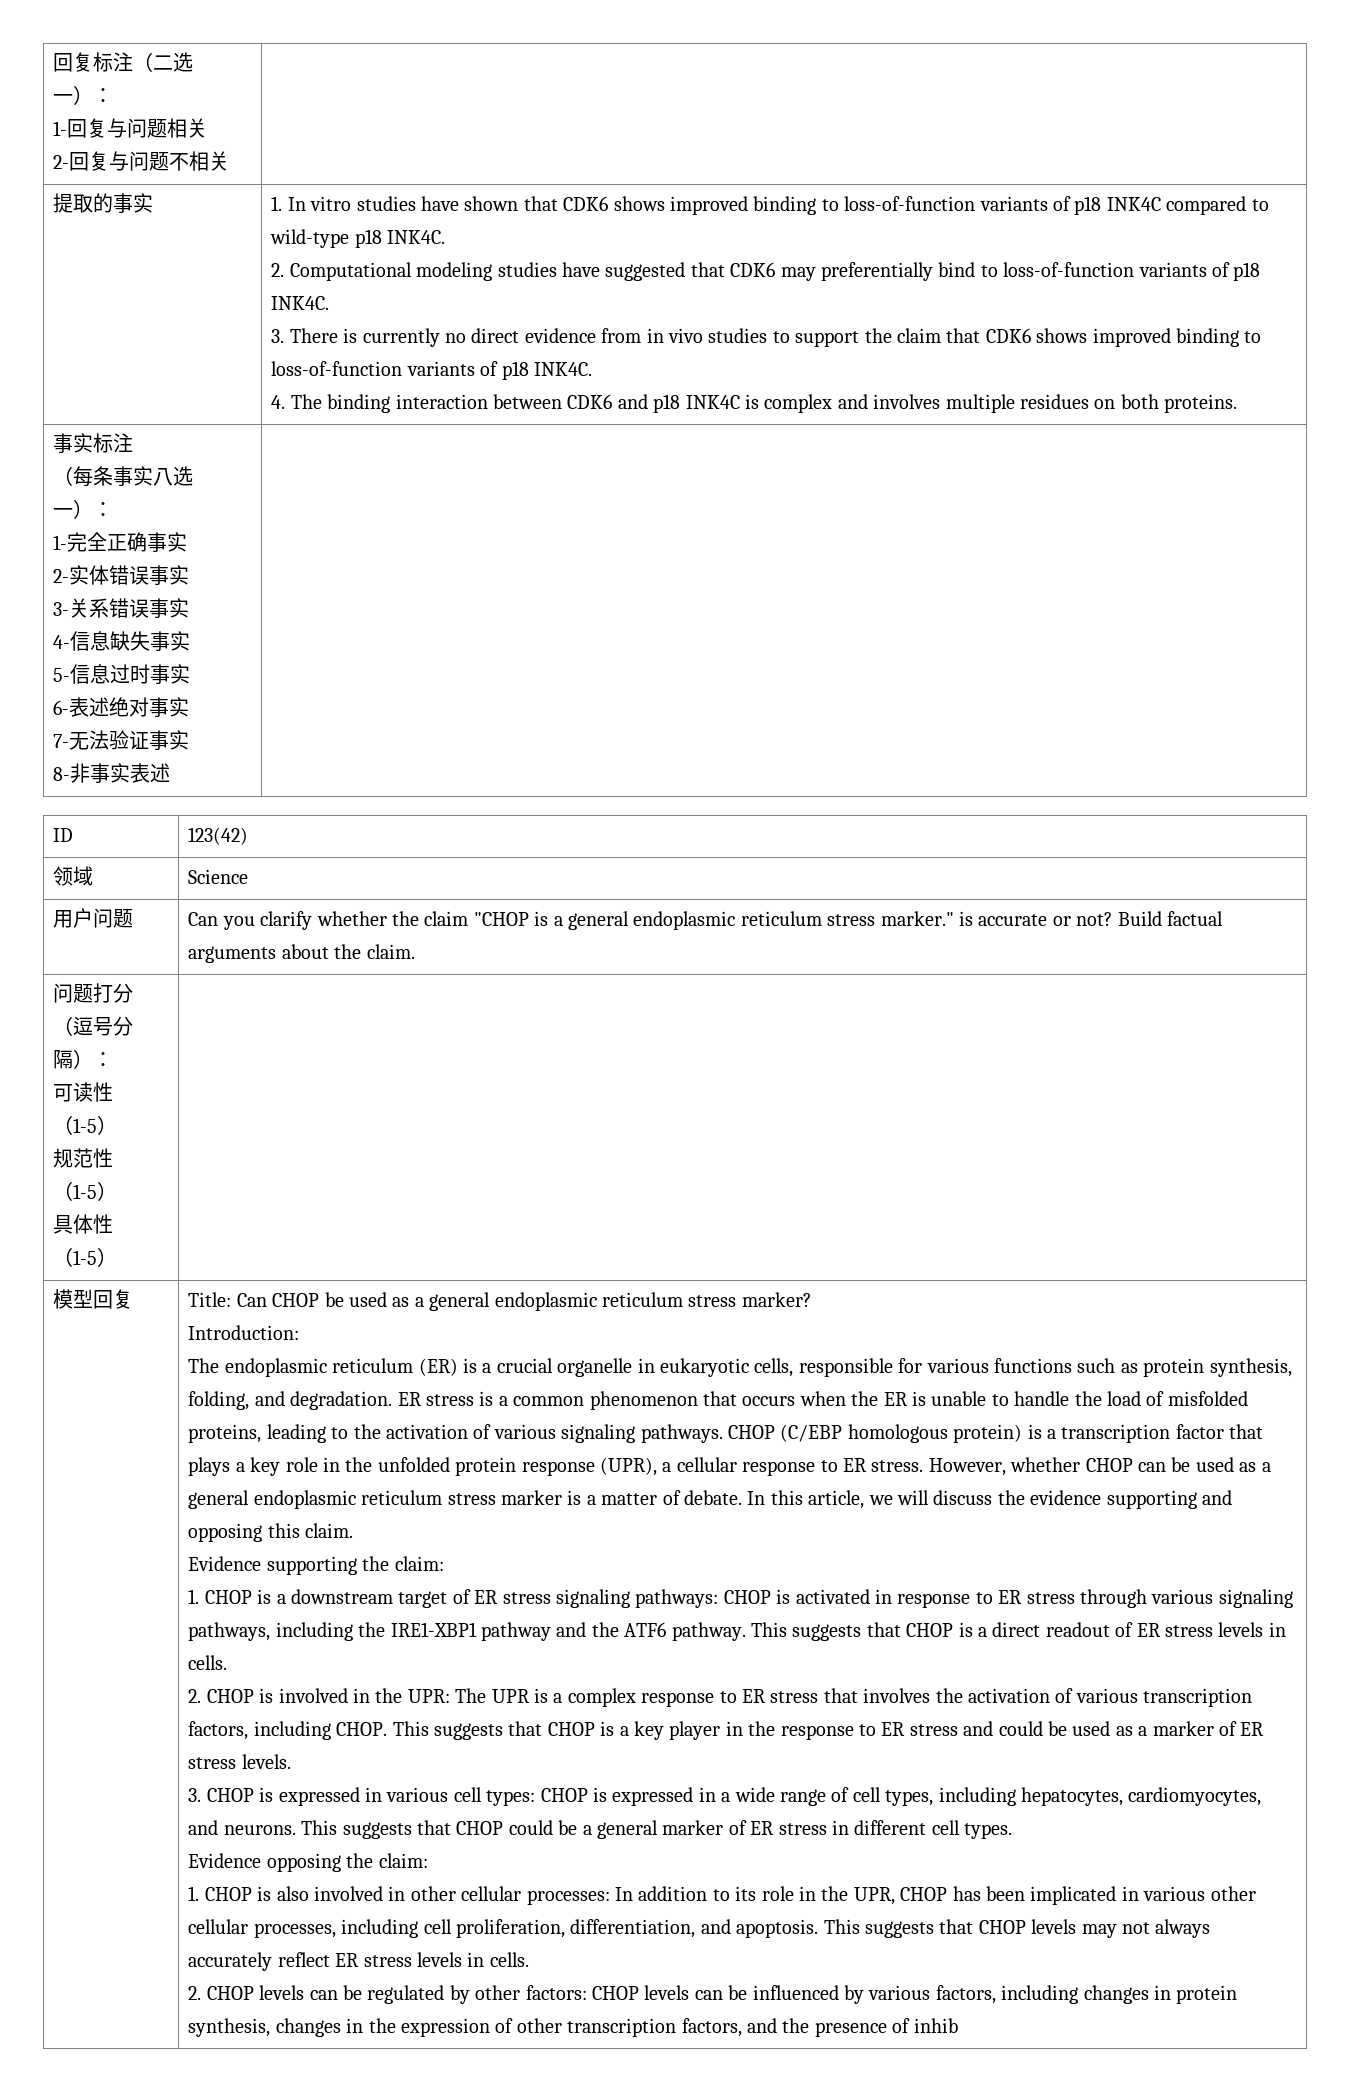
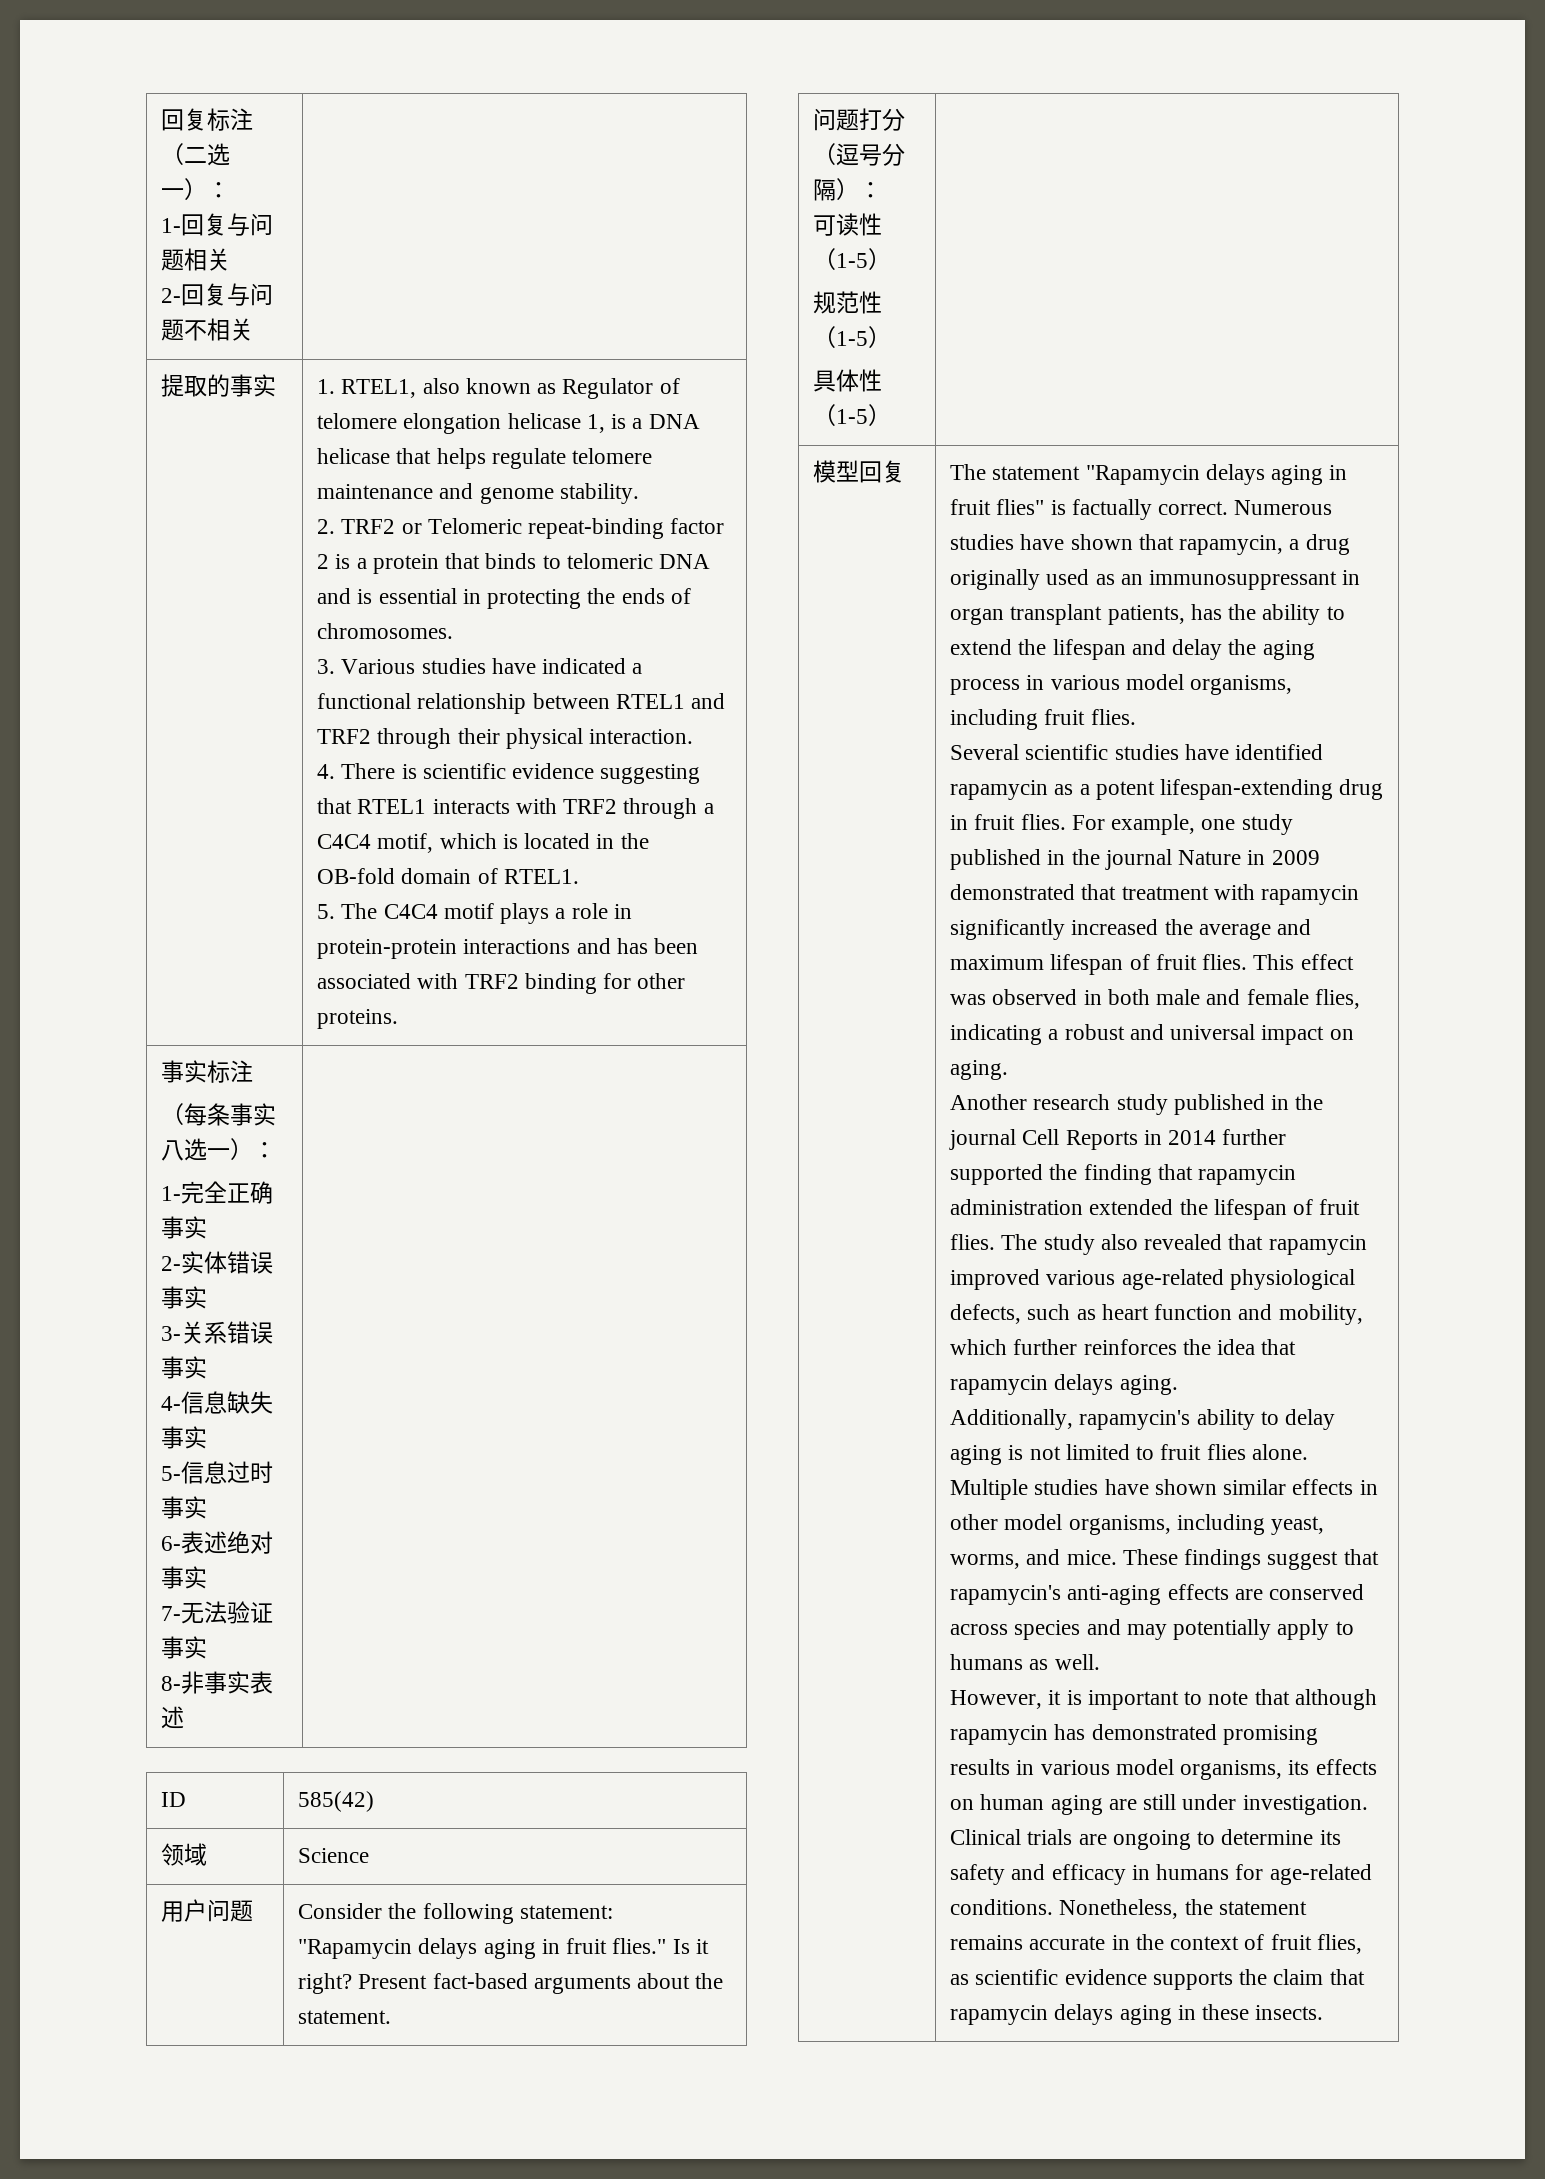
[287,196,1269,215] [270,229,446,248] [271,262,1261,281] [271,296,330,310] [271,328,1262,347] [271,361,593,380] [271,394,1159,413] In vitro studies have shown that CDK6 shows improved binding to loss-of-function variants of p18 INK4C compared to wild-type p18 INK4C. // 2. Computational modeling studies have suggested that CDK6 may preferentially bind to loss-of-function variants of p18 INK4C. // 3. There is currently no direct evidence from in vivo studies to support the claim that CDK6 shows improved binding to loss-of-function variants of p18 INK4C. // 4. The binding interaction between CDK6 and p18 INK4C is complex and involves multiple residues on both -> [341,378,680,399] [317,413,700,434] [317,448,653,469] [317,483,639,504] [317,518,725,539] [317,553,710,574] [317,588,691,609] [317,623,454,639] [317,658,643,674] [317,693,726,714] [317,728,694,749] [317,763,701,784] [317,798,714,819] [317,833,649,853] [317,868,579,884] [317,903,632,924] [317,938,699,959] [317,973,686,994] RTEL1, also known as Regulator of telomere elongation helicase 1, is a DNA helicase that helps regulate telomere maintenance and genome stability. // 2. TRF2 or Telomeric repeat-binding factor 2 is a protein that binds to telomeric DNA and is essential in protecting the ends of chromosomes. // 3. Various studies have indicated a functional relationship between RTEL1 and TRF2 through their physical interaction. // 4. There is scientific evidence suggesting that RTEL1 interacts with TRF2 through a C4C4 motif, which is located in the OB-fold domain of RTEL1. // 5. The C4C4 motif plays a role in protein-protein interactions and has been associated with TRF2 binding for other
[188,827,249,845] 123(42) -> [298,1791,375,1812] 585(42)
[188,911,1224,930] Can you clarify whether the claim "CHOP is a general endoplasmic reticulum stress marker." is accurate or not? Build factual -> [298,1903,613,1924] [298,1938,709,1959] [298,1973,528,1994] Consider the following statement: "Rapamycin delays aging in fruit flies." Is it right? Present fact-based
[366,944,415,959] claim. -> [298,2010,392,2024] statement.
[188,1292,811,1311] [188,1325,300,1340] [188,1358,1292,1377] [188,1391,1248,1410] [188,1424,1264,1443] [188,1457,1271,1476] [188,1490,1233,1509] [188,1523,354,1542] [188,1556,444,1575] [188,1589,1293,1608] [188,1622,1286,1641] [188,1655,228,1670] [188,1688,1253,1707] [188,1721,1265,1740] [188,1754,291,1769] [188,1787,1262,1806] [188,1820,1013,1839] [188,1853,428,1872] [188,1886,1256,1905] [188,1919,1211,1938] [188,1952,529,1971] [188,1985,1238,2004] [188,2018,958,2037] Title: Can CHOP be used as a general endoplasmic reticulum stress marker? // Introduction: // The endoplasmic reticulum (ER) is a crucial organelle in eukaryotic cells, responsible for various functions such as protein synthesis, folding, and degradation. ER stress is a common phenomenon that occurs when the ER is unable to handle the load of misfolded proteins, leading to the activation of various signaling pathways. CHOP (C/EBP homologous protein) is a transcription factor that plays a key role in the unfolded protein response (UPR), a cellular response to ER stress. However, whether CHOP can be used as a general endoplasmic reticulum stress marker is a matter of debate. In this article, we will discuss the evidence supporting and opposing this claim. // Evidence supporting the claim: // 1. CHOP is a downstream target of ER stress signaling pathways: CHOP is activated in response to ER stress through various signaling pathways, including the IRE1-XBP1 pathway and the ATF6 pathway. This suggests that CHOP is a direct readout of ER stress levels in cells. // 2. CHOP is involved in the UPR: The UPR is a complex response to ER stress that involves the activation of various transcription factors, including CHOP. This suggests that CHOP is a key player in the response to ER stress and could be used as a marker of ER stress levels. // 3. CHOP is expressed in various cell types: CHOP is expressed in a wide range of cell types, including hepatocytes, cardiomyocytes, and neurons. This suggests that CHOP could be a general marker of ER stress in different cell types. // Evidence opposing the claim: // 1. CHOP is also involved in other cellular processes: In addition to its role in the UPR, CHOP has been implicated in various other cellular processes, including cell proliferation, differentiation, and apoptosis. This suggests that CHOP levels may not always accurately reflect ER stress levels in cells. // 2. CHOP levels can be regulated by other factors: CHOP levels can be influenced by various factors, including changes in protein synthesis, changes in the expression of other transcription factors, and the presence of inhib -> [950,464,1348,485] [950,499,1333,520] [950,534,1350,555] [950,569,1361,590] [950,604,1345,625] [950,639,1315,660] [950,674,1293,695] [950,709,1136,730] [950,744,1324,760] [950,779,1384,800] [950,814,1293,835] [950,849,1320,870] [950,884,1360,905] [950,919,1312,940] [950,954,1354,975] [950,989,1360,1009] [950,1024,1354,1045] [950,1060,1009,1080] [950,1094,1324,1115] [949,1129,1287,1150] [950,1164,1297,1185] [950,1199,1361,1220] [950,1234,1367,1255] [950,1269,1355,1290] [950,1304,1363,1325] [950,1339,1297,1355] [950,1374,1178,1395] [950,1409,1336,1430] [950,1444,1308,1465] [950,1479,1378,1500] [950,1514,1325,1535] [950,1549,1379,1570] [950,1584,1365,1605] [950,1619,1354,1640] [950,1654,1100,1670] [950,1689,1377,1710] [950,1724,1318,1745] [950,1759,1377,1780] [950,1794,1368,1815] [950,1829,1341,1850] [950,1864,1372,1885] [950,1899,1307,1919] [950,1934,1362,1954] [950,1969,1365,1990] [950,2004,1324,2025] The statement "Rapamycin delays aging in fruit flies" is factually correct. Numerous studies have shown that rapamycin, a drug originally used as an immunosuppressant in organ transplant patients, has the ability to extend the lifespan and delay the aging process in various model organisms, including fruit flies. // Several scientific studies have identified rapamycin as a potent lifespan-extending drug in fruit flies. For example, one study published in the journal Nature in 2009 demonstrated that treatment with rapamycin significantly increased the average and maximum lifespan of fruit flies. This effect was observed in both male and female flies, indicating a robust and universal impact on aging. // Another research study published in the journal Cell Reports in 2014 further supported the finding that rapamycin administration extended the lifespan of fruit flies. The study also revealed that rapamycin improved various age-related physiological defects, such as heart function and mobility, which further reinforces the idea that rapamycin delays aging. // Additionally, rapamycin's ability to delay aging is not limited to fruit flies alone. Multiple studies have shown similar effects in other model organisms, including yeast, worms, and mice. These findings suggest that rapamycin's anti-aging effects are conserved across species and may potentially apply to humans as well. // However, it is important to note that although rapamycin has demonstrated promising results in various model organisms, its effects on human aging are still under investigation. Clinical trials are ongoing to determine its safety and efficacy in humans for age-related conditions. Nonetheless, the statement remains accurate in the context of fruit flies, as scientific evidence supports the claim that rapamycin delays aging in these insects.

